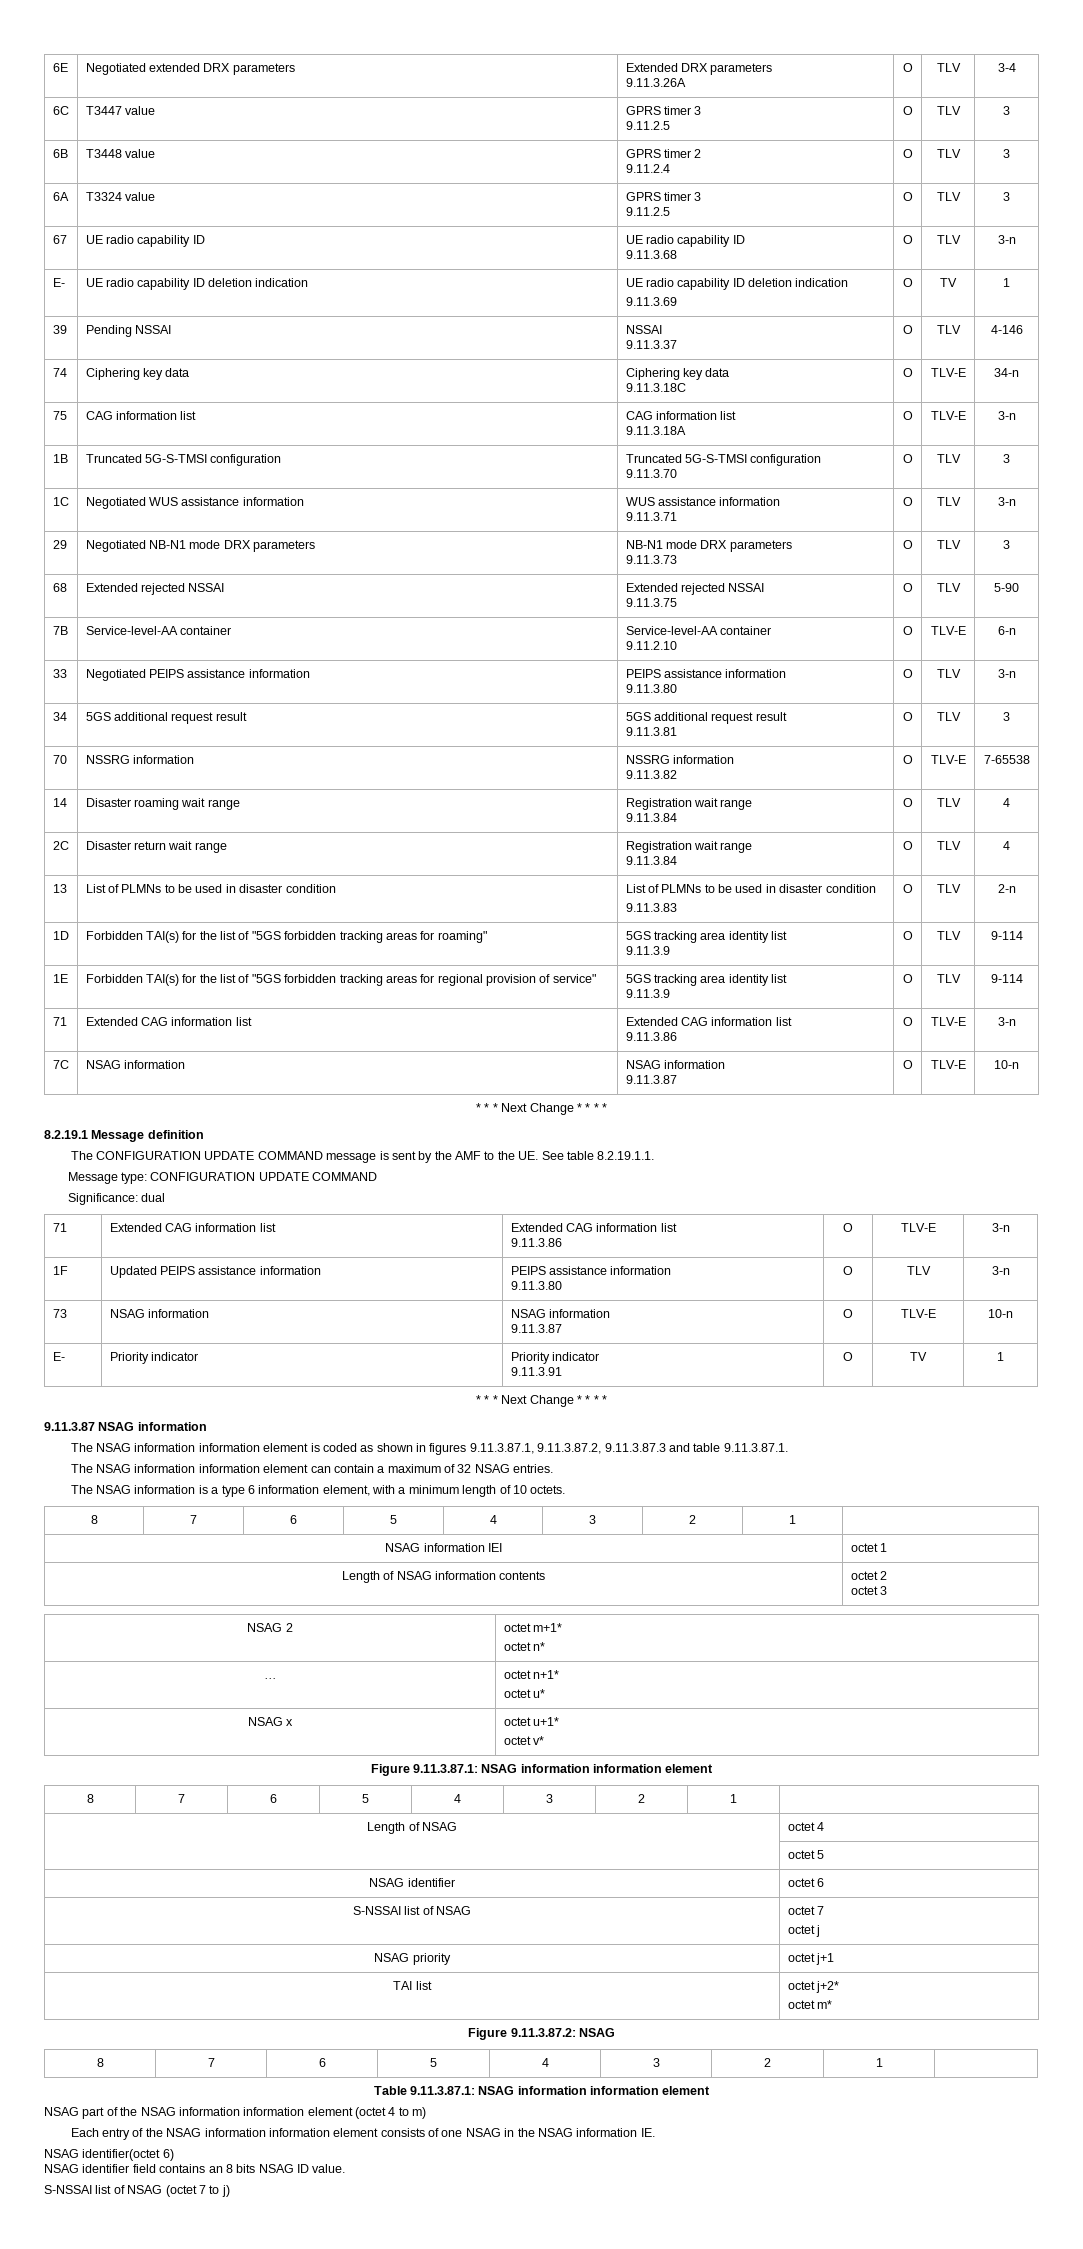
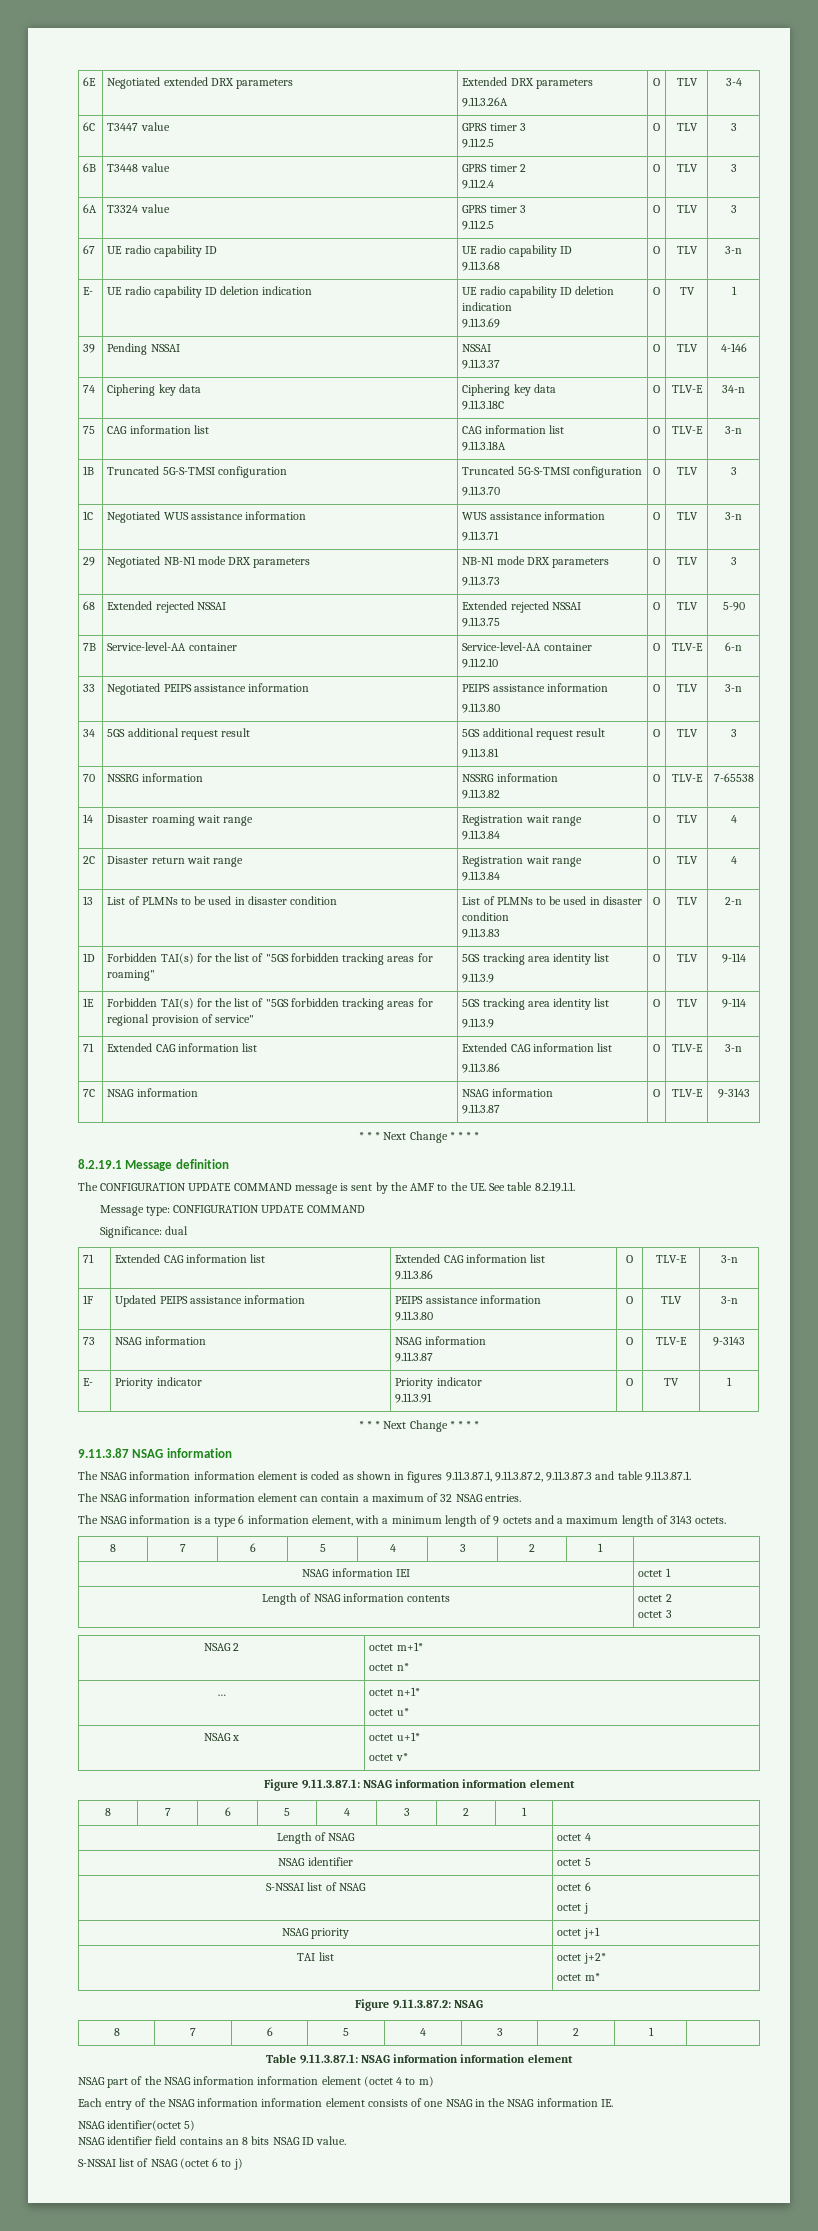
[994,1060,1019,1069] 10-n -> [717,1088,750,1098] 9-3143
[988,1309,1013,1318] 10-n -> [713,1336,745,1346] 9-3143
[512,1485,527,1494] 10 -> [493,1515,693,1527] 9 octets and a maximum length of 3143
[787,1850,824,1859] // | octet 5 -> (591, 1837) none
[816,1878,824,1887] 6 -> [584,1858,591,1866] 5
[816,1906,824,1915] 7 -> [584,1882,591,1891] 6
[162,2149,174,2161] 6) -> [184,2120,196,2131] 5)
[198,2185,206,2194] 7 -> [212,2158,219,2167] 6

